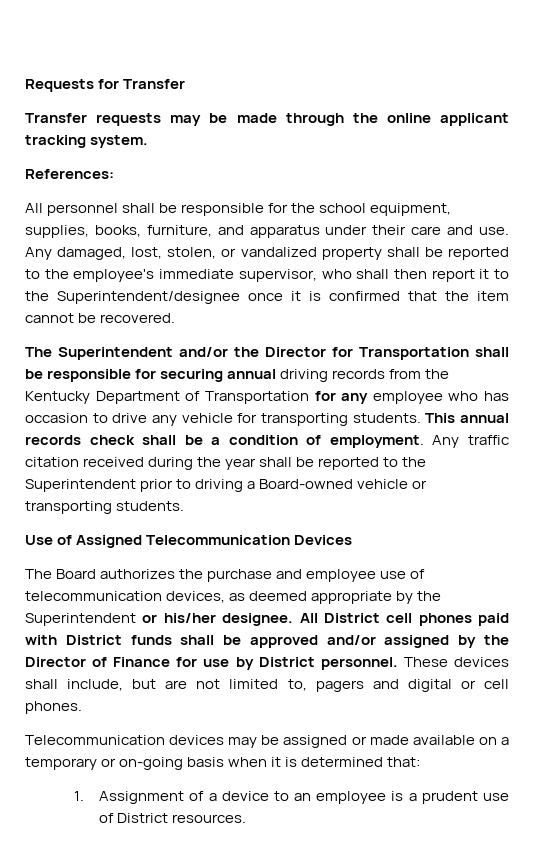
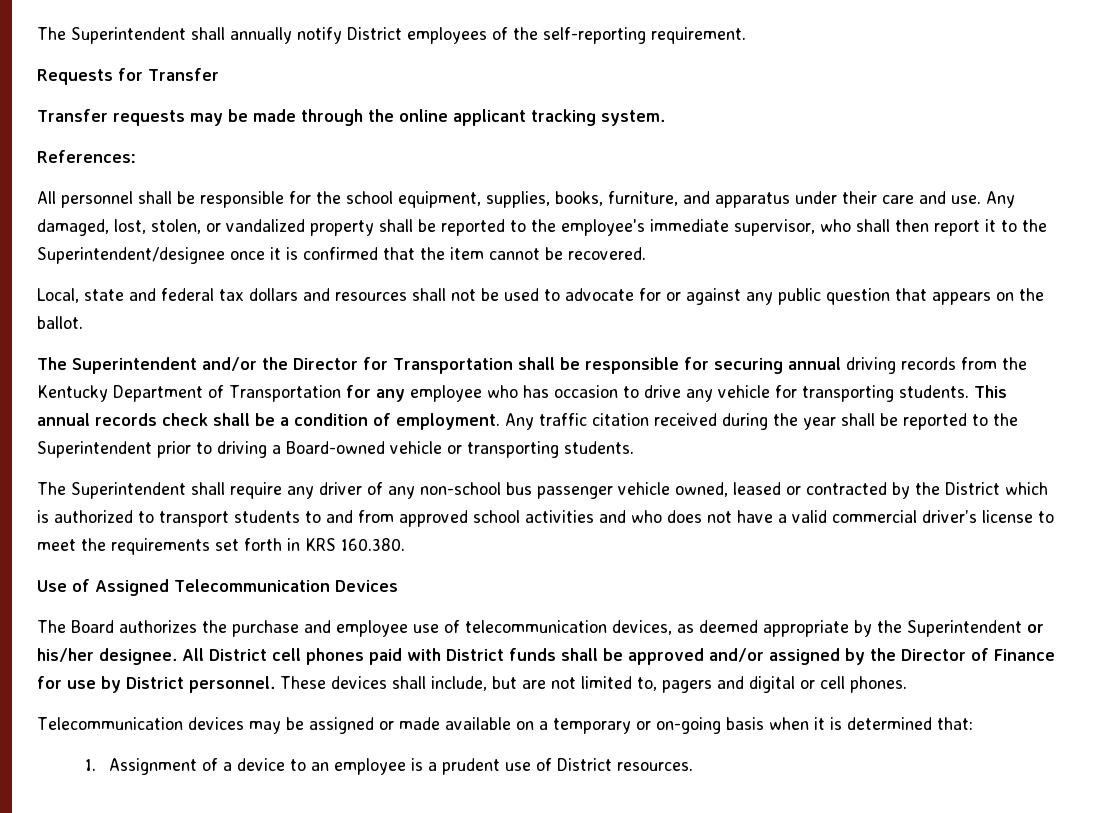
(25, 85) none -> [37,27,746,44] The Superintendent shall annually notify District employees of the self-reporting requirement. //
(176, 318) none -> [37,288,1044,305] [37,316,83,329] // Local, state and federal tax dollars and resources shall not be used to advocate for or against any public question that appears on the ballot.
(185, 506) none -> [37,482,1048,499] [37,510,1054,527] [37,538,405,555] // The Superintendent shall require any driver of any non-school bus passenger vehicle owned, leased or contracted by the District which is authorized to transport students to and from approved school activities and who does not have a valid commercial driver’s license to meet the requirements set forth in KRS 160.380.

